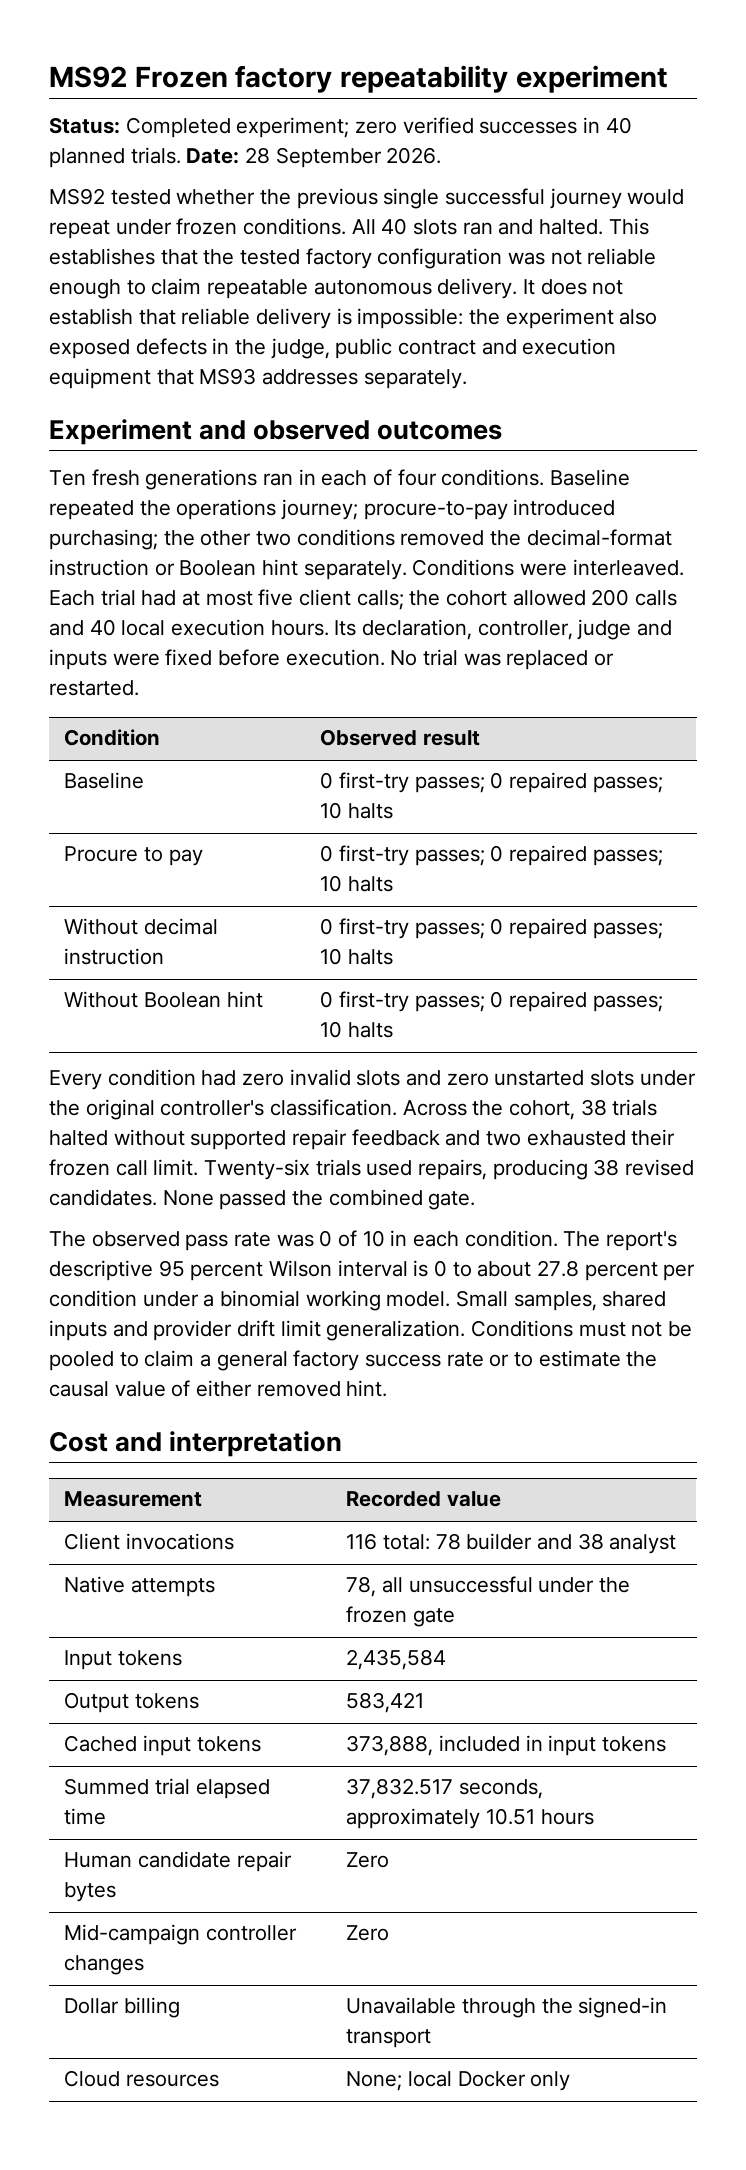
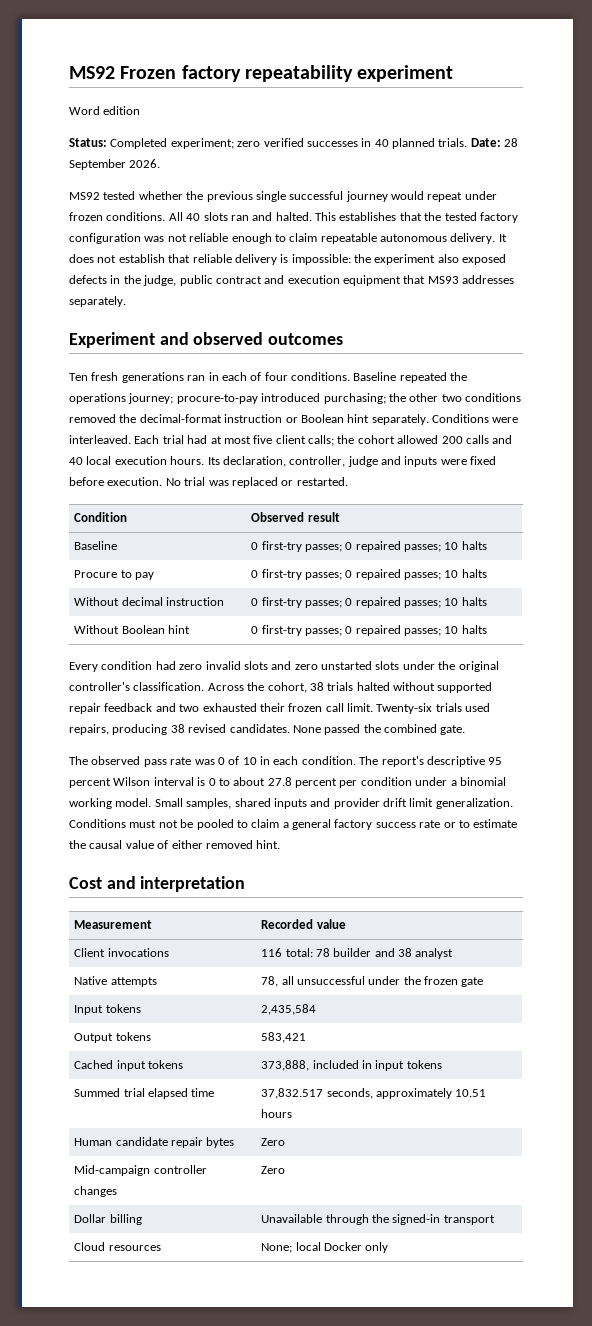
(668, 79) none -> [69,106,141,115] // Word edition

